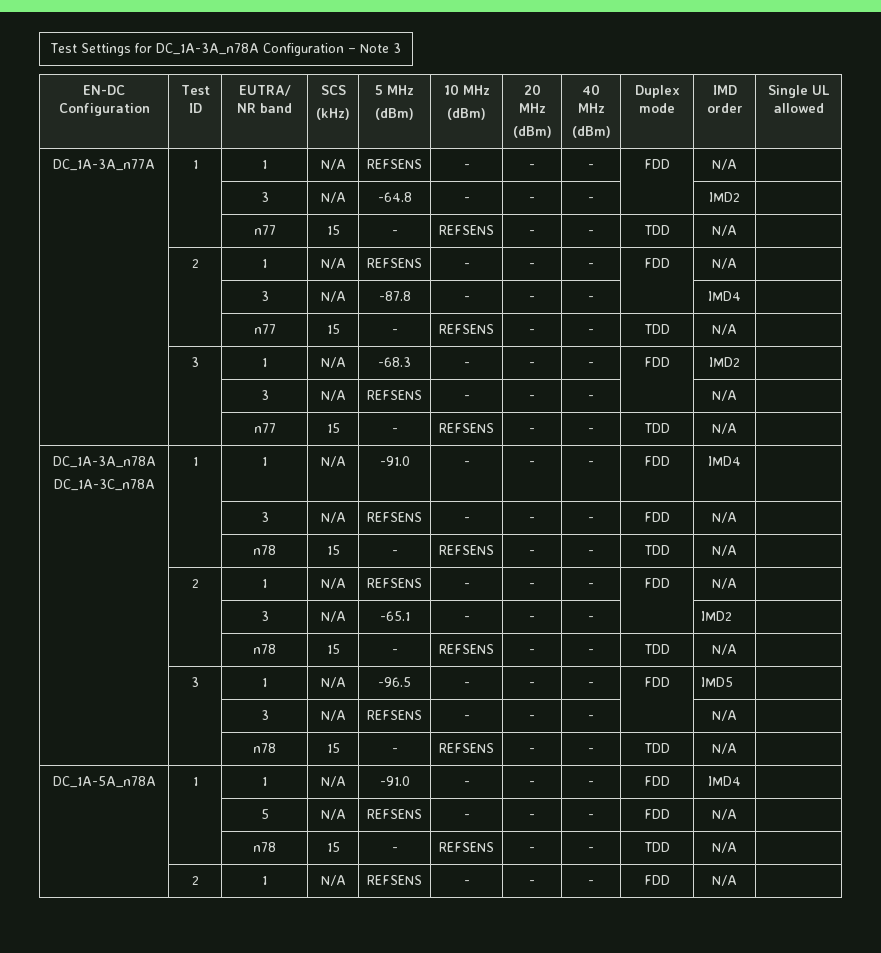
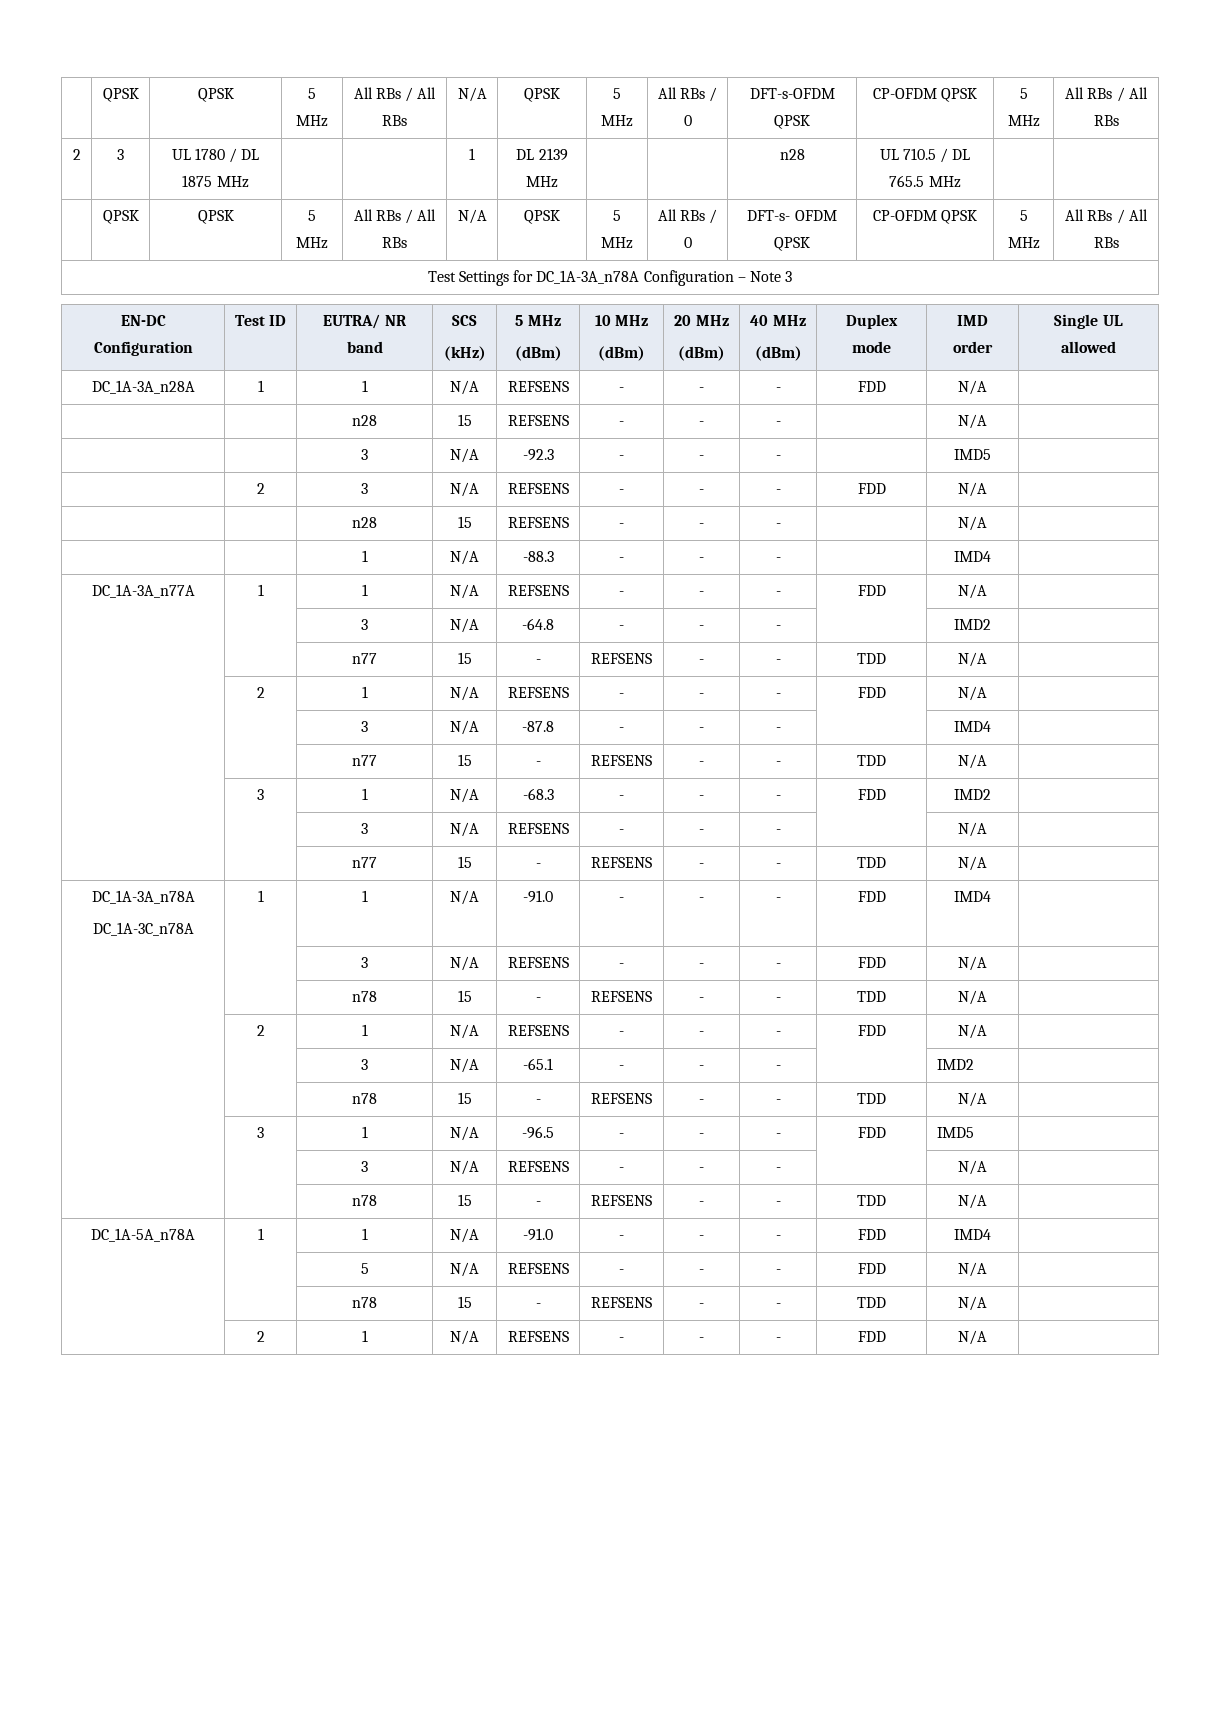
(50, 48) none -> [102,88,139,102] [197,88,234,102] [308,88,316,99] [296,115,328,127] [353,87,437,102] [382,115,407,126] [457,87,487,102] [524,88,560,102] [613,88,621,99] [601,115,633,127] [657,87,718,102] [683,115,692,126] [749,88,835,99] [774,115,810,129] [872,88,978,102] [1019,88,1028,99] [1007,115,1040,127] [1065,87,1148,102] [1093,115,1119,126] [72,149,81,160] [117,149,124,160] [171,148,260,163] [182,175,249,188] [469,148,475,160] [516,148,568,161] [526,176,558,188] [779,149,805,160] [879,148,971,163] [889,175,961,188] [102,210,139,224] [197,210,234,224] [308,210,316,221] [296,237,328,249] [353,209,437,224] [382,237,407,248] [457,209,487,224] [524,210,560,224] [613,210,621,221] [601,237,633,249] [657,209,718,224] [683,237,692,248] [747,210,837,221] [774,237,810,251] [872,210,978,224] [1019,210,1028,221] [1007,237,1040,249] [1065,209,1148,224] [1093,237,1119,248] | QPSK | QPSK | 5 MHz | All RBs / All RBs | N/A | QPSK | 5 MHz | All RBs / 0 | DFT-s-OFDM QPSK | CP-OFDM QPSK | 5 MHz | All RBs / All RBs // 2 | 3 | UL 1780 / DL 1875 MHz | | | 1 | DL 2139 MHz | | | n28 | UL 710.5 / DL 765.5 MHz | | // | QPSK | QPSK | 5 MHz | All RBs / All RBs | N/A | QPSK | 5 MHz | All RBs / 0 | DFT-s- OFDM QPSK | CP-OFDM QPSK | 5 MHz | All RBs / All RBs //
(824, 108) none -> [91,380,195,394] [257,380,264,392] [361,380,368,392] [450,380,479,395] [507,381,569,392] [619,387,624,392] [699,387,704,392] [775,387,781,392] [857,381,886,392] [958,380,987,395] [352,415,377,426] [457,414,472,426] [507,415,569,426] [619,421,624,426] [699,421,704,426] [775,421,781,426] [958,414,987,429] [361,449,368,460] [450,448,479,463] [522,449,554,461] [619,455,624,460] [699,455,704,460] [775,455,781,460] [954,449,991,460] [256,483,265,494] [361,483,368,494] [450,482,479,497] [507,483,569,494] [619,489,624,494] [699,489,704,494] [775,489,781,494] [857,483,886,494] [958,482,987,497] [352,517,377,528] [457,516,472,528] [507,517,569,528] [619,523,624,528] [699,523,704,528] [775,523,781,528] [958,516,987,531] [361,550,368,562] [450,550,479,565] [522,551,554,562] [619,557,624,562] [699,557,704,562] [775,557,781,562] [954,551,991,562] // DC_1A-3A_n28A | 1 | 1 | N/A | REFSENS | - | - | - | FDD | N/A | // | | n28 | 15 | REFSENS | - | - | - | | N/A | // | | 3 | N/A | -92.3 | - | - | - | | IMD5 | // | 2 | 3 | N/A | REFSENS | - | - | - | FDD | N/A | // | | n28 | 15 | REFSENS | - | - | - | | N/A | // | | 1 | N/A | -88.3 | - | - | - | | IMD4 |

